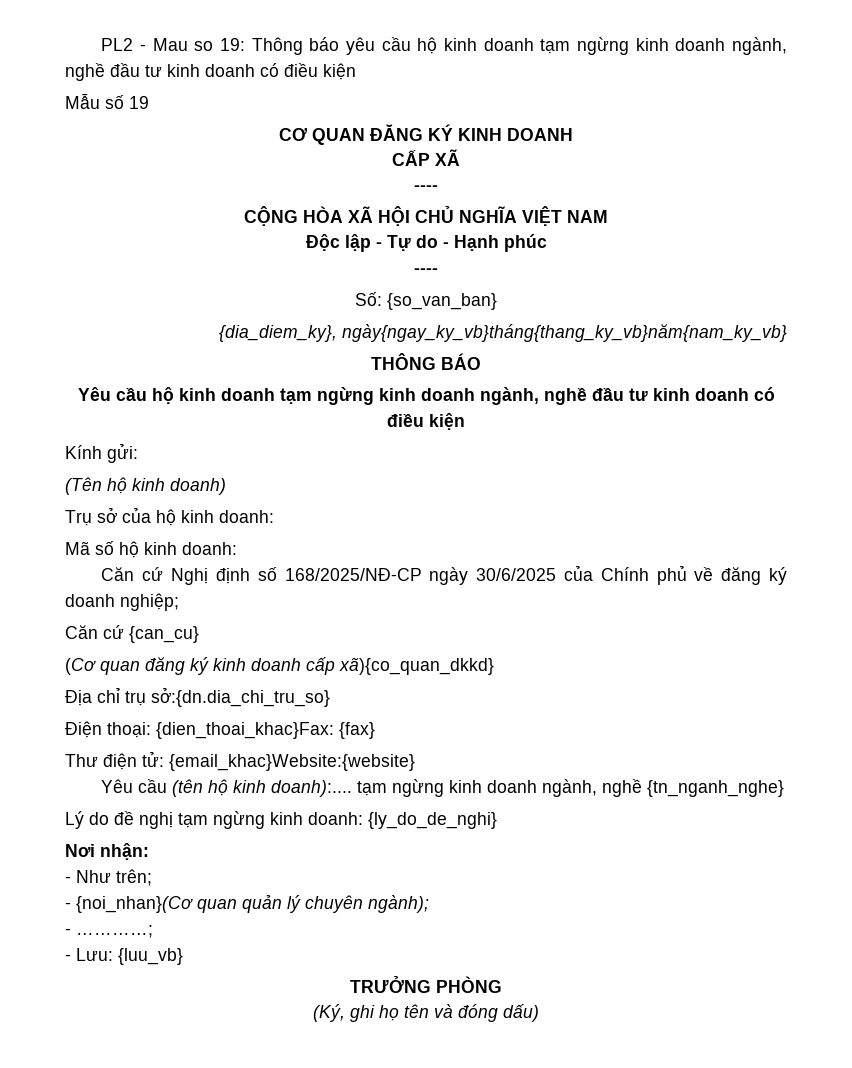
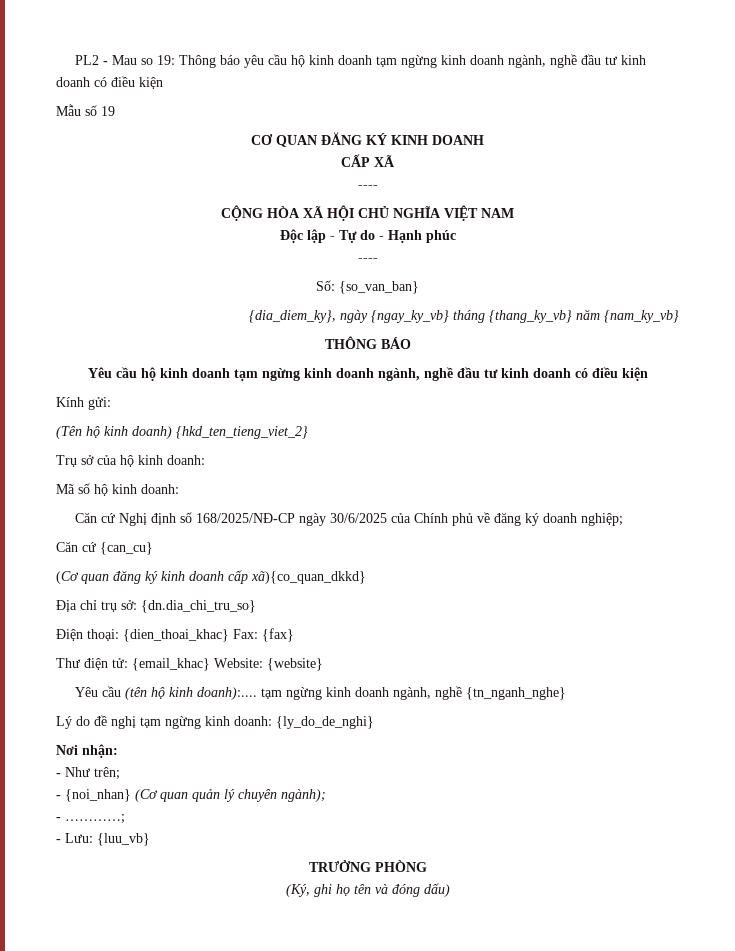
[342,324,787,342] ngày{ngay_ky_vb}tháng{thang_ky_vb}năm{nam_ky_vb} -> [340,309,679,323] ngày {ngay_ky_vb} tháng {thang_ky_vb} năm {nam_ky_vb}
(226, 486) none -> [176,426,308,439] {hkd_ten_tieng_viet_2}
[151,687,330,707] sở:{dn.dia_chi_tru_so} -> [121,600,256,613] sở: {dn.dia_chi_tru_so}
[156,722,334,739] {dien_thoai_khac}Fax: -> [123,629,258,642] {dien_thoai_khac} Fax:
[169,754,415,771] {email_khac}Website:{website} -> [132,658,323,671] {email_khac} Website: {website}
[76,896,193,913] {noi_nhan}(Cơ -> [65,789,158,802] {noi_nhan} (Cơ

